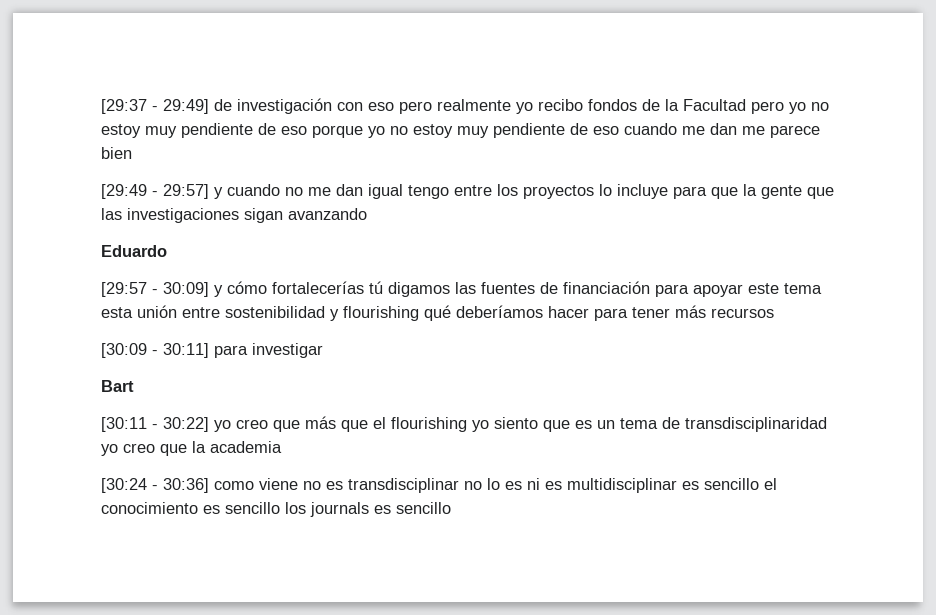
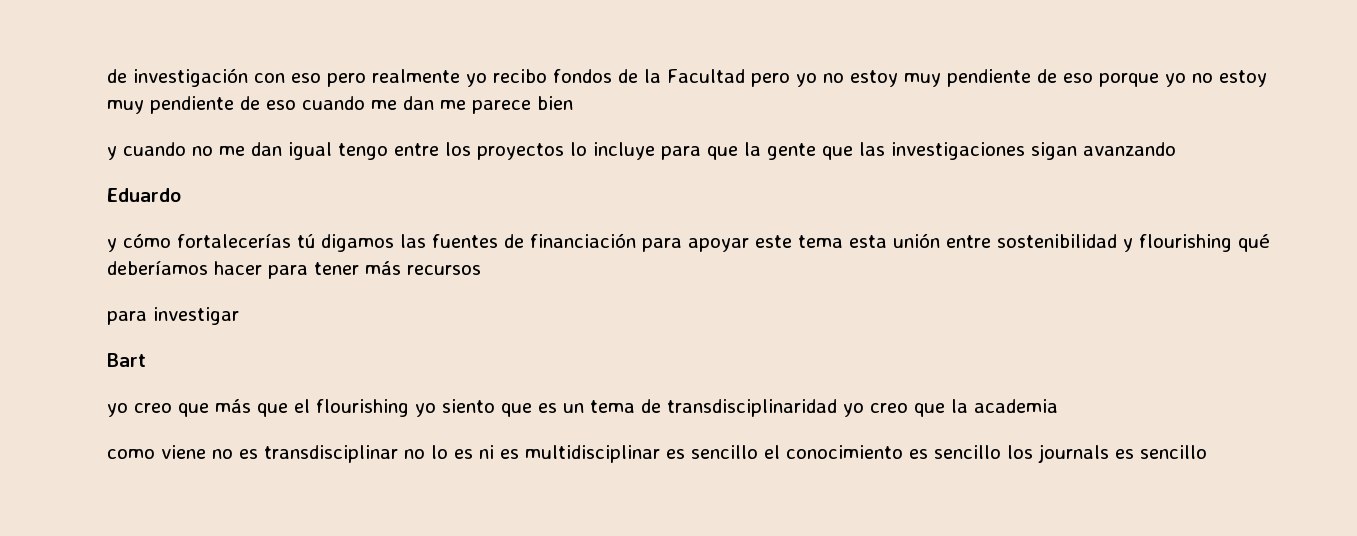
[101,99,209,114] [29:37 - 29:49] -> (107, 76) none
[101,184,209,199] [29:49 - 29:57] -> (573, 103) none
[101,282,209,297] [29:57 - 30:09] -> (181, 195) none
[101,343,209,358] [30:09 - 30:11] -> (481, 270) none
[101,417,209,432] [30:11 - 30:22] -> (146, 360) none
[101,478,209,493] [30:24 - 30:36] -> (1058, 406) none

